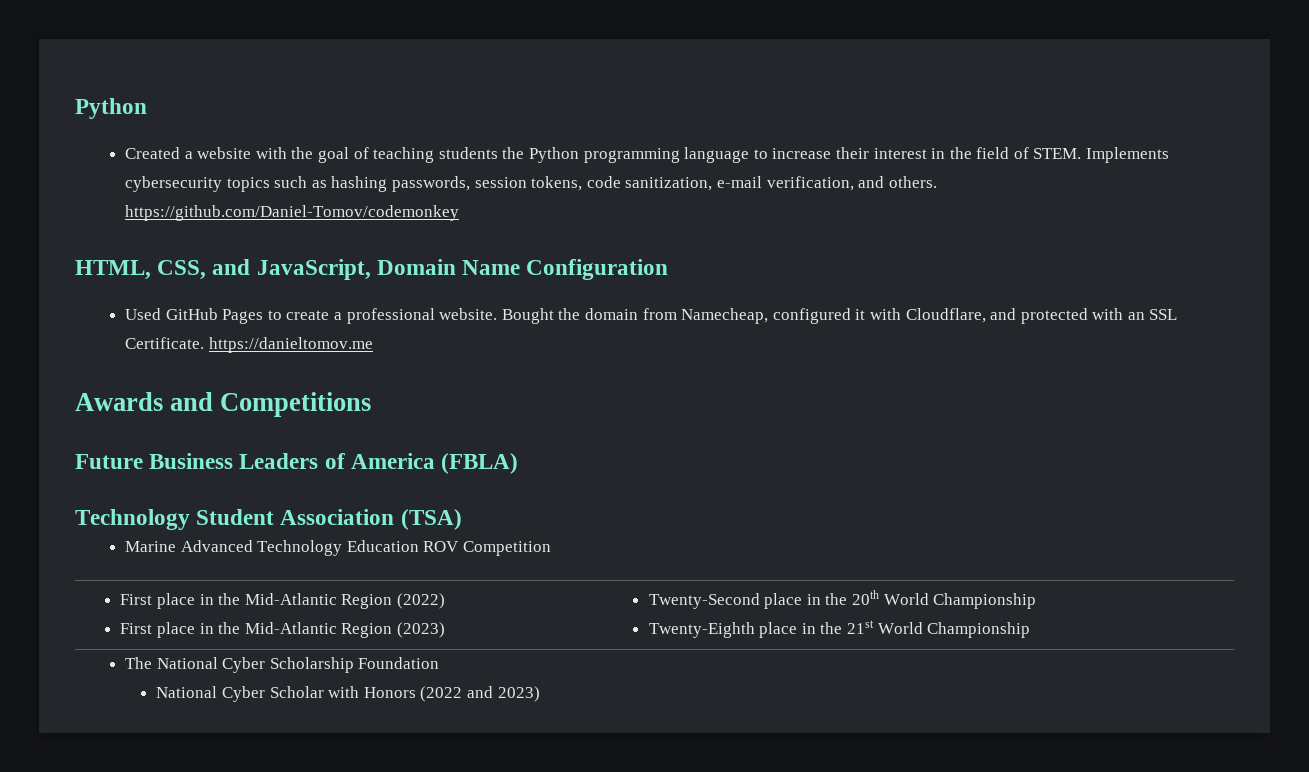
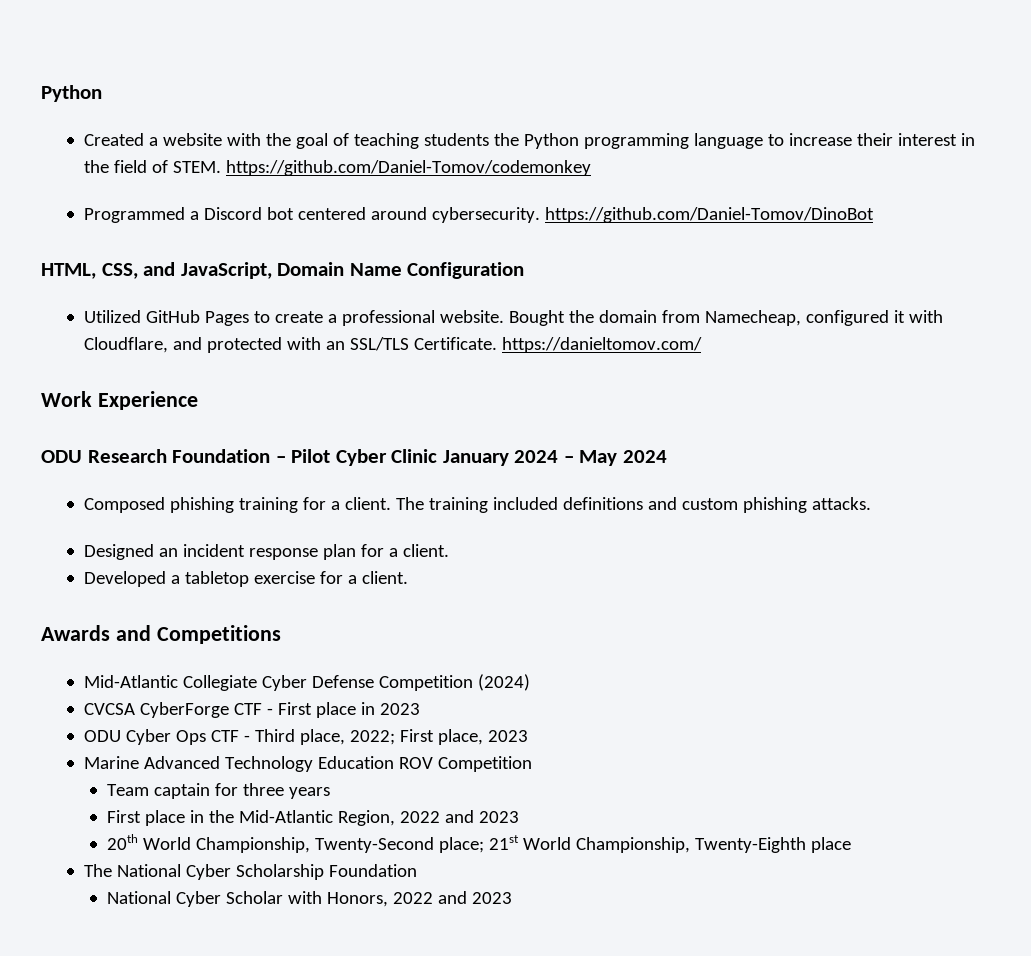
[1086,147,1170,163] [125,176,937,192] [125,205,460,221] Implements cybersecurity topics such as hashing passwords, session tokens, code sanitization, e-mail verification, and others. https://github.com/Daniel-Tomov/codemonkey -> [226,160,592,176] [84,207,875,223] https://github.com/Daniel-Tomov/codemonkey // Programmed a Discord bot centered around cybersecurity. https://github.com/Daniel-Tomov/DinoBot
[125,308,162,320] Used -> [84,310,142,323] Utilized
[1149,309,1178,320] [125,337,373,353] [75,392,372,417] [75,453,519,474] [75,509,462,530] SSL Certificate. https://danieltomov.me // Awards and Competitions // Future Business Leaders of America (FBLA) // Technology Student Association (TSA) -> [350,337,703,353] [41,391,198,410] [41,449,667,466] [84,497,871,513] [84,544,450,560] [84,571,409,587] [41,625,281,644] [84,674,531,691] [84,702,421,718] [84,729,529,745] SSL/TLS Certificate. https://danieltomov.com/ // Work Experience // ODU Research Foundation – Pilot Cyber Clinic January 2024 – May 2024 // Composed phishing training for a client. The training included definitions and custom phishing attacks. // Designed an incident response plan for a client. // Developed a tabletop exercise for a client. // Awards and Competitions // Mid-Atlantic Collegiate Cyber Defense Competition (2024) // CVCSA CyberForge CTF - First place in 2023 // ODU Cyber Ops CTF - Third place, 2022; First place, 2023
[120,593,445,609] [120,622,445,638] [648,590,1037,609] [648,620,1031,638] // First place in the Mid-Atlantic Region (2022) // First place in the Mid-Atlantic Region (2023) | Twenty-Second place in the 20th World Championship // Twenty-Eighth place in the 21st World Championship -> [106,783,330,799] [106,810,519,826] [106,834,851,853] // Team captain for three years // First place in the Mid-Atlantic Region, 2022 and 2023 // 20th World Championship, Twenty-Second place; 21st World Championship, Twenty-Eighth place
[363,686,540,702] Honors (2022 and 2023) -> [326,891,512,907] Honors, 2022 and 2023

